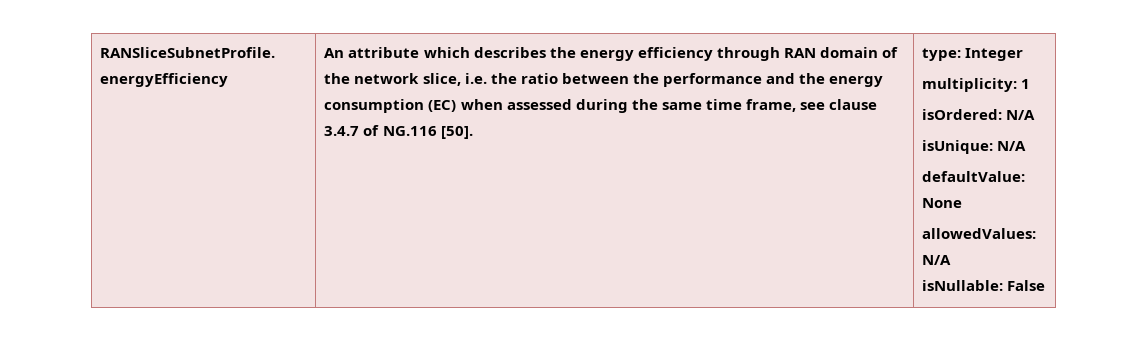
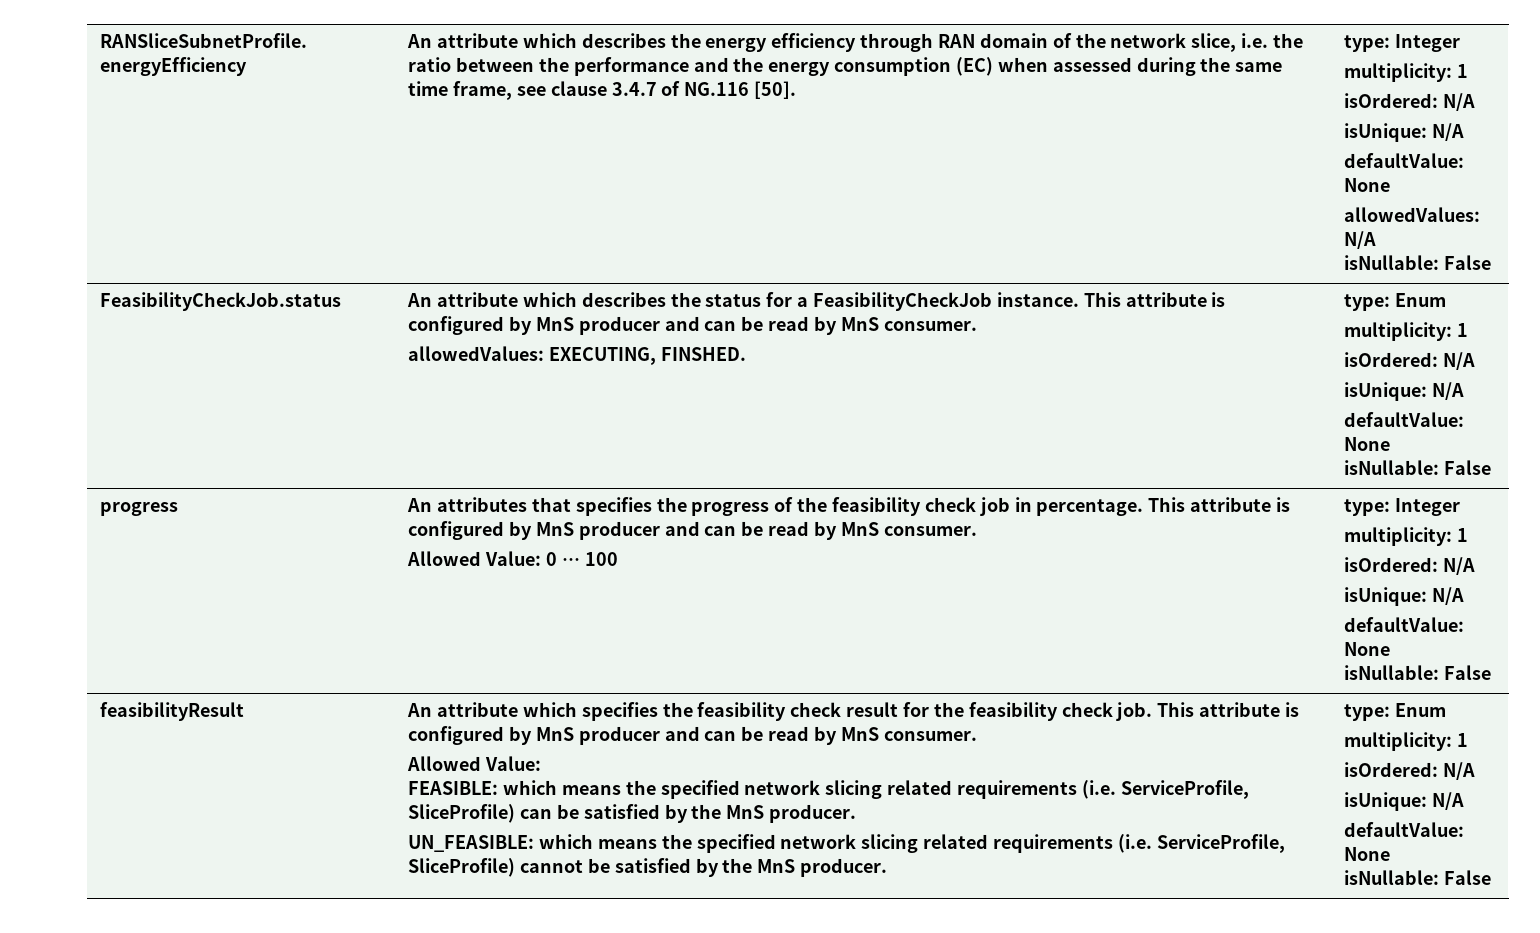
(1046, 285) none -> [100,292,342,311] [407,292,1226,311] [408,316,977,335] [408,346,746,365] [1344,293,1447,311] [1344,322,1469,341] [1344,352,1476,370] [1344,382,1465,401] [1344,412,1465,427] [1344,437,1391,451] [1344,460,1492,475] [100,502,179,516] [407,497,1291,516] [408,521,977,540] [407,551,618,566] [1344,498,1461,516] [1344,527,1469,546] [1344,557,1476,575] [1344,587,1465,606] [1344,617,1465,632] [1344,642,1391,656] [1344,665,1492,680] [100,702,245,721] [407,702,1300,721] [408,726,977,745] [407,756,542,771] [408,780,1249,799] [408,804,857,823] [408,834,1285,853] [408,858,888,877] [1344,703,1447,721] [1344,732,1469,751] [1344,762,1476,780] [1344,792,1465,811] [1344,822,1465,837] [1344,847,1391,861] [1344,870,1492,885] // FeasibilityCheckJob.status | An attribute which describes the status for a FeasibilityCheckJob instance. This attribute is configured by MnS producer and can be read by MnS consumer. // allowedValues: EXECUTING, FINSHED. | type: Enum // multiplicity: 1 // isOrdered: N/A // isUnique: N/A // defaultValue: None // isNullable: False // progress | An attributes that specifies the progress of the feasibility check job in percentage. This attribute is configured by MnS producer and can be read by MnS consumer. // Allowed Value: 0 … 100 | type: Integer // multiplicity: 1 // isOrdered: N/A // isUnique: N/A // defaultValue: None // isNullable: False // feasibilityResult | An attribute which specifies the feasibility check result for the feasibility check job. This attribute is configured by MnS producer and can be read by MnS consumer. // Allowed Value: // FEASIBLE: which means the specified network slicing related requirements (i.e. ServiceProfile, SliceProfile) can be satisfied by the MnS producer. // UN_FEASIBLE: which means the specified network slicing related requirements (i.e. ServiceProfile, SliceProfile) cannot be satisfied by the MnS producer. | type: Enum // multiplicity: 1 // isOrdered: N/A // isUnique: N/A // defaultValue: None // isNullable: False

